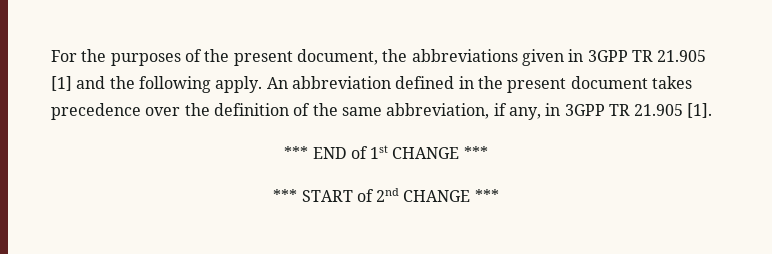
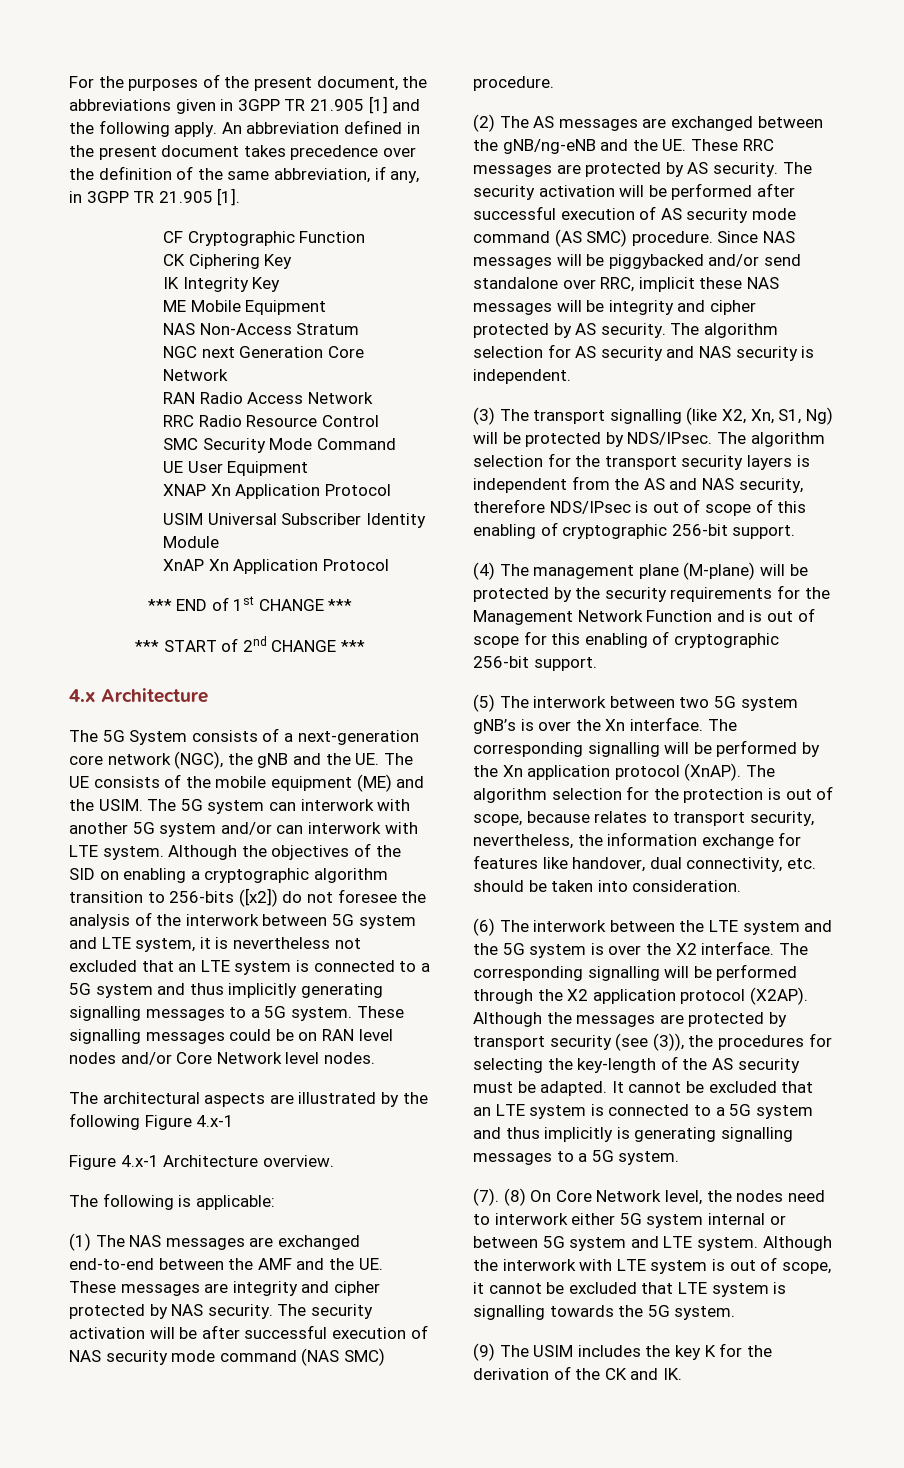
(713, 110) none -> [163,231,366,246] [163,254,293,269] [163,277,281,292] [163,300,327,315] [163,323,360,335] [163,346,364,358] [163,369,229,381] [163,392,373,404] [163,415,379,427] [163,438,396,453] [163,461,309,476] [163,484,391,499] [163,513,426,528] [163,536,220,548] [163,559,389,574] // CF Cryptographic Function // CK Ciphering Key // IK Integrity Key // ME Mobile Equipment // NAS Non-Access Stratum // NGC next Generation Core Network // RAN Radio Access Network // RRC Radio Resource Control // SMC Security Mode Command // UE User Equipment // XNAP Xn Application Protocol // USIM Universal Subscriber Identity Module // XnAP Xn Application Protocol
(499, 195) none -> [69,688,209,703] [69,728,419,745] [69,751,413,769] [69,774,425,792] [69,799,411,814] [69,822,418,837] [69,843,401,860] [69,868,388,883] [69,888,427,907] [69,912,416,929] [69,937,361,952] [69,960,430,975] [69,983,383,998] [69,1006,404,1021] [69,1029,393,1044] [69,1052,375,1065] [69,1092,428,1107] [69,1113,235,1130] [69,1155,334,1170] [69,1193,275,1210] [69,1233,360,1251] [69,1258,383,1270] [69,1281,380,1296] [69,1304,373,1319] [69,1325,428,1339] [69,1348,385,1366] [473,76,554,91] [473,114,823,132] [473,139,774,154] [473,162,812,177] [473,183,795,200] [473,206,796,223] [473,229,795,247] [473,254,801,269] [473,277,779,292] [473,300,756,315] [473,323,778,338] [473,344,815,361] [473,369,571,384] [473,407,833,425] [473,432,825,447] [473,453,810,470] [473,476,803,493] [473,499,807,516] [473,522,796,539] [473,562,808,580] [473,585,830,602] [473,608,815,625] [473,631,779,648] [473,656,597,671] [473,694,798,712] [473,717,737,734] [473,740,820,757] [473,763,775,781] [473,786,834,803] [473,811,814,826] [473,832,802,849] [473,855,816,872] [473,880,742,892] [473,918,833,936] [473,941,808,958] [473,964,798,981] [473,987,808,1005] [473,1012,787,1027] [473,1033,832,1051] [473,1056,800,1073] [473,1081,814,1096] [473,1104,813,1119] [473,1127,793,1142] [473,1150,680,1165] [473,1188,825,1206] [473,1213,786,1228] [473,1236,832,1251] [473,1257,831,1274] [473,1282,787,1297] [473,1305,736,1320] [473,1343,772,1361] [473,1366,682,1380] // 4.x Architecture // The 5G System consists of a next-generation core network (NGC), the gNB and the UE. The UE consists of the mobile equipment (ME) and the USIM. The 5G system can interwork with another 5G system and/or can interwork with LTE system. Although the objectives of the SID on enabling a cryptographic algorithm transition to 256-bits ([x2]) do not foresee the analysis of the interwork between 5G system and LTE system, it is nevertheless not excluded that an LTE system is connected to a 5G system and thus implicitly generating signalling messages to a 5G system. These signalling messages could be on RAN level nodes and/or Core Network level nodes. // The architectural aspects are illustrated by the following Figure 4.x-1 // Figure 4.x-1 Architecture overview. // The following is applicable: // (1) The NAS messages are exchanged end-to-end between the AMF and the UE. These messages are integrity and cipher protected by NAS security. The security activation will be after successful execution of NAS security mode command (NAS SMC) procedure. // (2) The AS messages are exchanged between the gNB/ng-eNB and the UE. These RRC messages are protected by AS security. The security activation will be performed after successful execution of AS security mode command (AS SMC) procedure. Since NAS messages will be piggybacked and/or send standalone over RRC, implicit these NAS messages will be integrity and cipher protected by AS security. The algorithm selection for AS security and NAS security is independent. // (3) The transport signalling (like X2, Xn, S1, Ng) will be protected by NDS/IPsec. The algorithm selection for the transport security layers is independent from the AS and NAS security, therefore NDS/IPsec is out of scope of this enabling of cryptographic 256-bit support. // (4) The management plane (M-plane) will be protected by the security requirements for the Management Network Function and is out of scope for this enabling of cryptographic 256-bit support. // (5) The interwork between two 5G system gNB’s is over the Xn interface. The corresponding signalling will be performed by the Xn application protocol (XnAP). The algorithm selection for the protection is out of scope, because relates to transport security, nevertheless, the information exchange for features like handover, dual connectivity, etc. should be taken into consideration. // (6) The interwork between the LTE system and the 5G system is over the X2 interface. The corresponding signalling will be performed through the X2 application protocol (X2AP). Although the messages are protected by transport security (see (3)), the procedures for selecting the key-length of the AS security must be adapted. It cannot be excluded that an LTE system is connected to a 5G system and thus implicitly is generating signalling messages to a 5G system. // (7). (8) On Core Network level, the nodes need to interwork either 5G system internal or between 5G system and LTE system. Although the interwork with LTE system is out of scope, it cannot be excluded that LTE system is signalling towards the 5G system. // (9) The USIM includes the key K for the derivation of the CK and IK.

